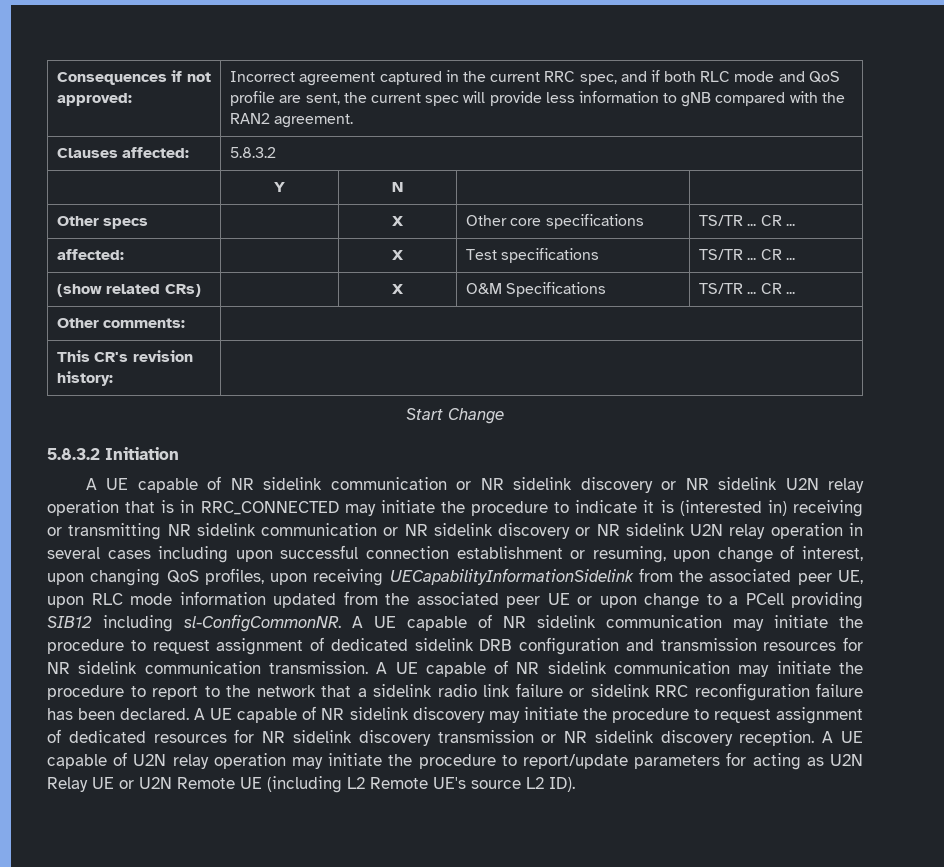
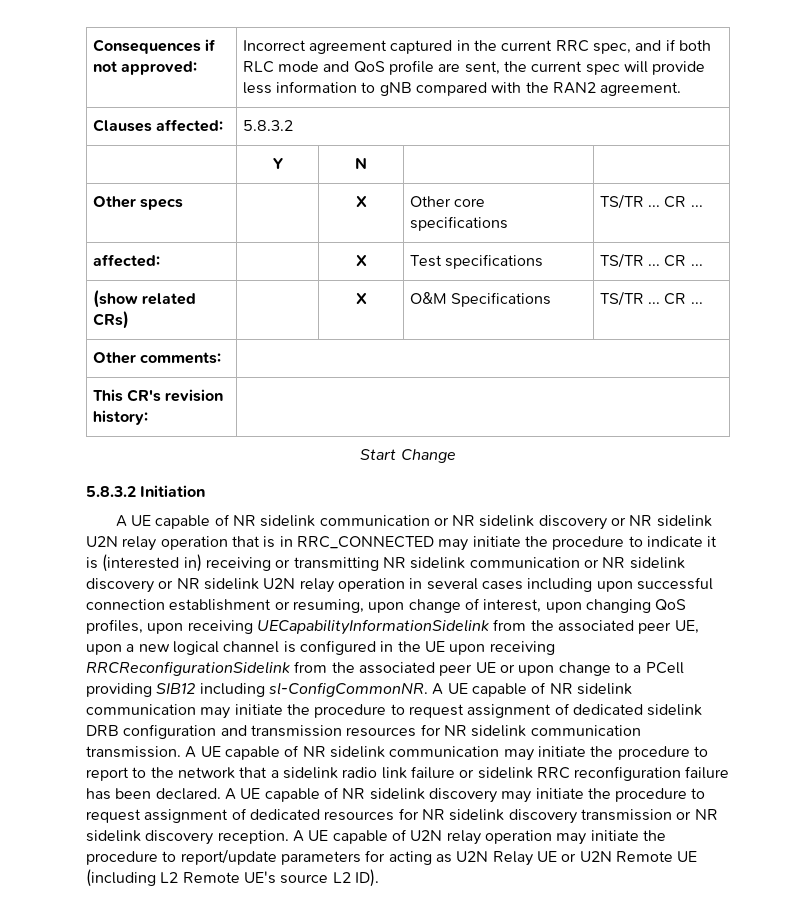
[91,591,336,608] RLC mode information updated -> [126,640,555,655] [86,661,290,676] a new logical channel is configured in the UE upon receiving RRCReconfigurationSidelink

